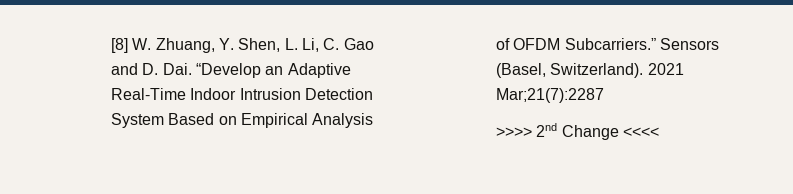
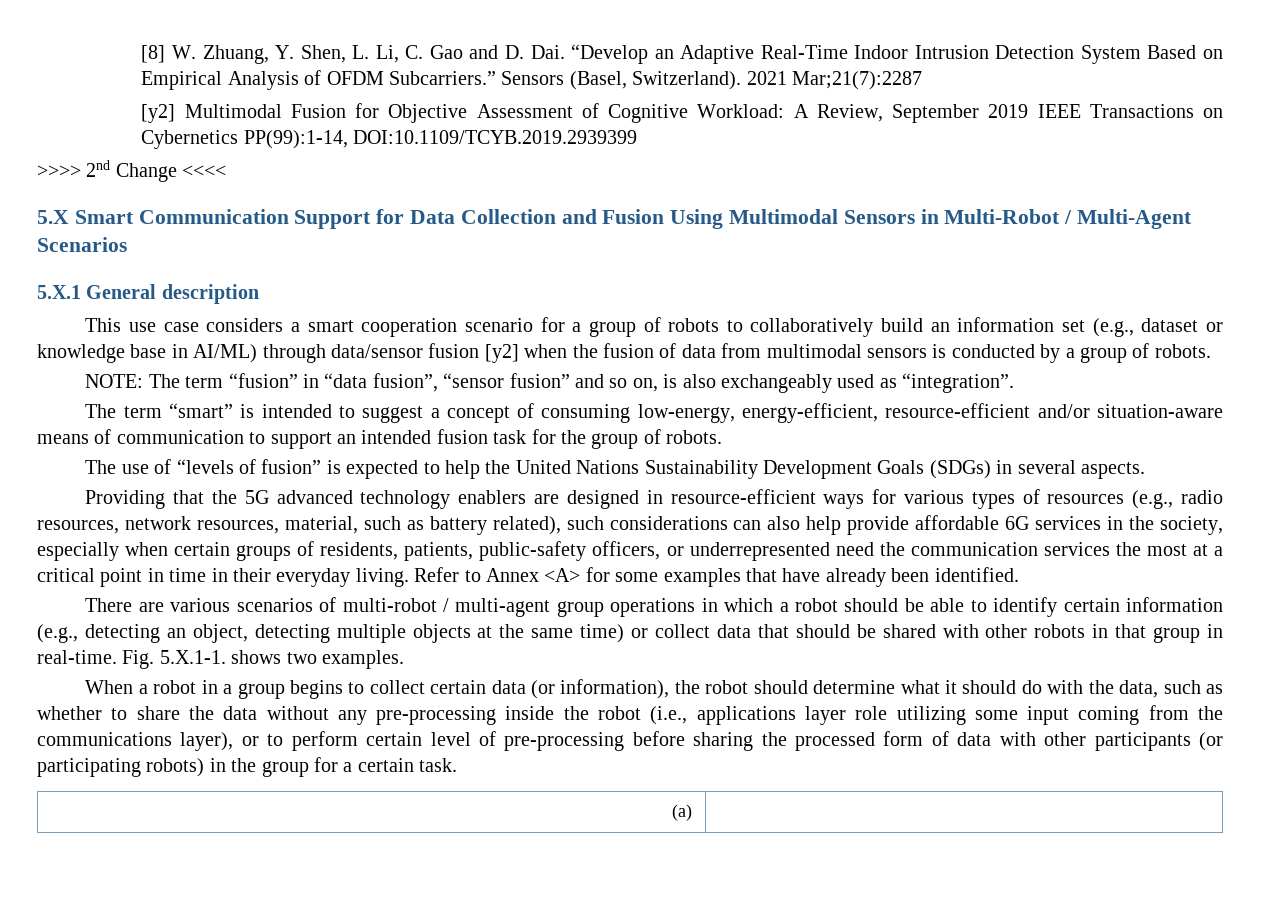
[496,123,660,140] >>>> 2nd Change <<<< -> [141,103,1223,123] [141,130,638,149] [37,160,227,182] [37,209,1193,229] [37,237,127,252] [37,284,259,304] [85,317,1223,337] [37,343,1211,363] [85,373,1015,393] [85,403,1223,423] [37,429,723,449] [85,459,1146,479] [85,489,1223,509] [37,515,1223,535] [37,541,1224,561] [37,567,1019,587] [85,597,1224,617] [37,624,1223,643] [37,650,404,669] [85,679,1223,699] [37,705,1223,725] [37,731,1224,751] [37,757,458,777] [672,804,693,821] [y2] Multimodal Fusion for Objective Assessment of Cognitive Workload: A Review, September 2019 IEEE Transactions on Cybernetics PP(99):1-14, DOI:10.1109/TCYB.2019.2939399 // >>>> 2nd Change <<<< // 5.X Smart Communication Support for Data Collection and Fusion Using Multimodal Sensors in Multi-Robot / Multi-Agent Scenarios // 5.X.1 General description // This use case considers a smart cooperation scenario for a group of robots to collaboratively build an information set (e.g., dataset or knowledge base in AI/ML) through data/sensor fusion [y2] when the fusion of data from multimodal sensors is conducted by a group of robots. // NOTE: The term “fusion” in “data fusion”, “sensor fusion” and so on, is also exchangeably used as “integration”. // The term “smart” is intended to suggest a concept of consuming low-energy, energy-efficient, resource-efficient and/or situation-aware means of communication to support an intended fusion task for the group of robots. // The use of “levels of fusion” is expected to help the United Nations Sustainability Development Goals (SDGs) in several aspects. // Providing that the 5G advanced technology enablers are designed in resource-efficient ways for various types of resources (e.g., radio resources, network resources, material, such as battery related), such considerations can also help provide affordable 6G services in the society, especially when certain groups of residents, patients, public-safety officers, or underrepresented need the communication services the most at a critical point in time in their everyday living. Refer to Annex <A> for some examples that have already been identified. // There are various scenarios of multi-robot / multi-agent group operations in which a robot should be able to identify certain information (e.g., detecting an object, detecting multiple objects at the same time) or collect data that should be shared with other robots in that group in real-time. Fig. 5.X.1-1. shows two examples. // When a robot in a group begins to collect certain data (or information), the robot should determine what it should do with the data, such as whether to share the data without any pre-processing inside the robot (i.e., applications layer role utilizing some input coming from the communications layer), or to perform certain level of pre-processing before sharing the processed form of data with other participants (or participating robots) in the group for a certain task. // (a) |

